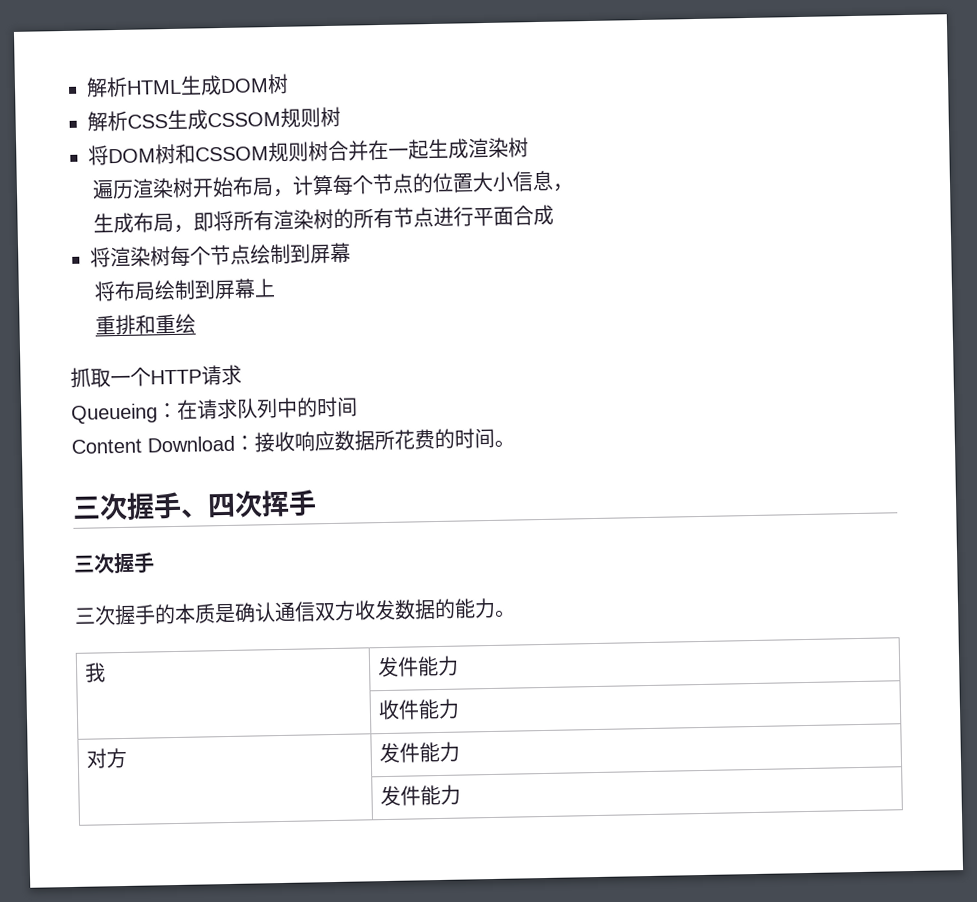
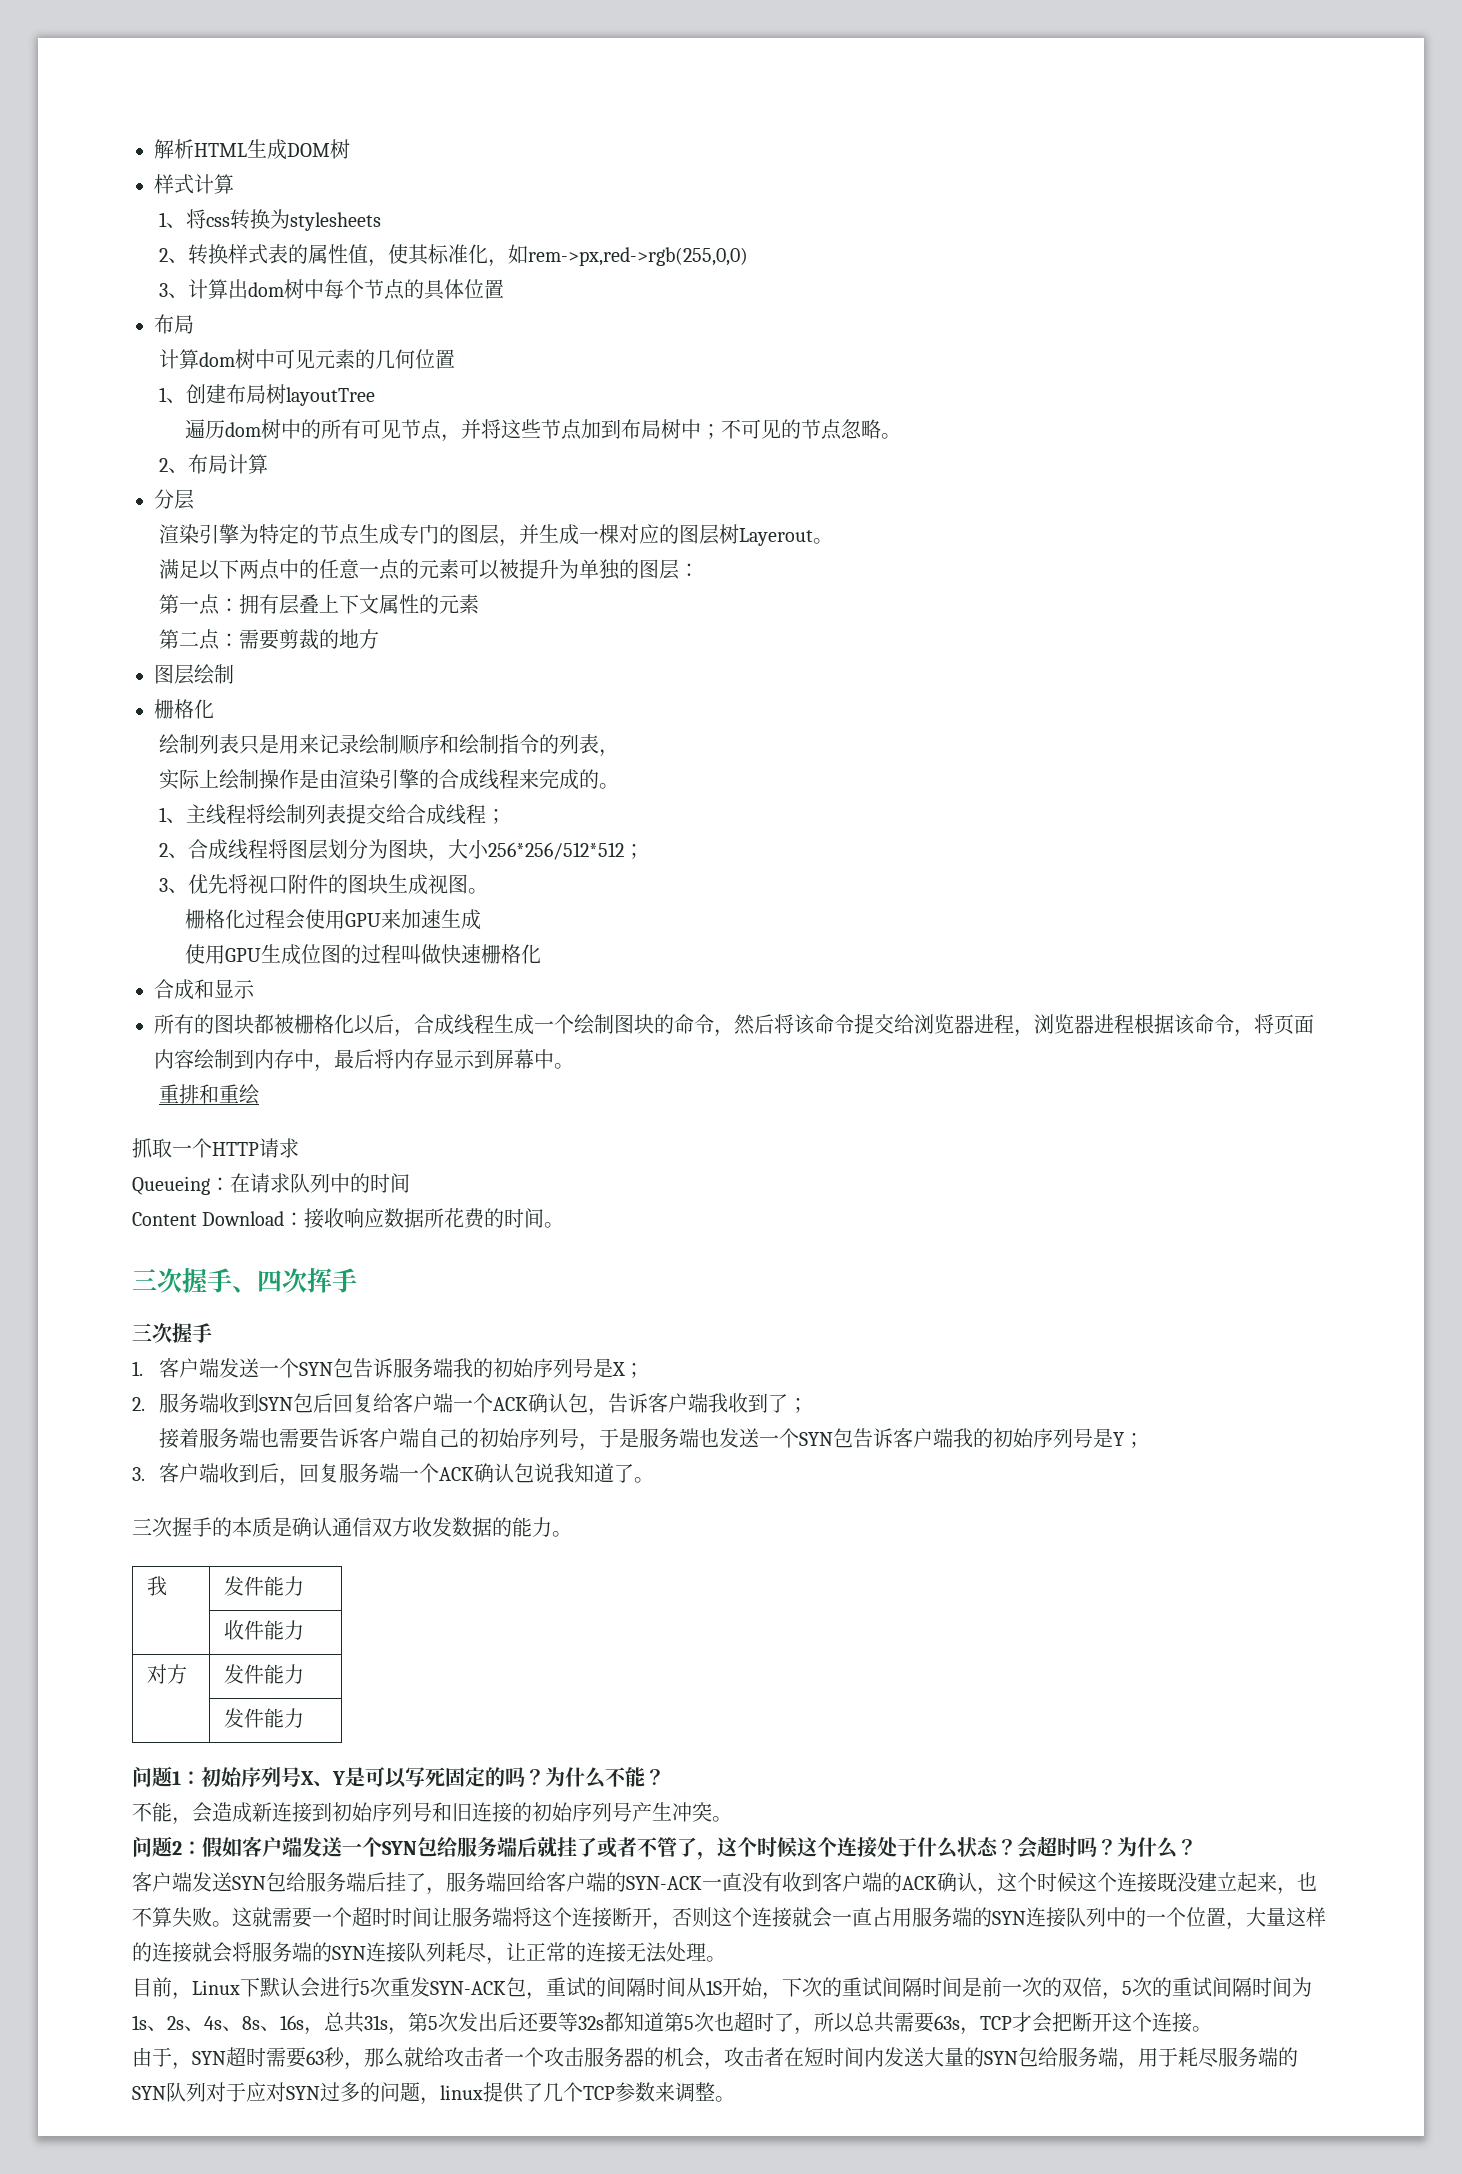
[87,106,341,132] [88,137,529,166] [92,174,335,200] 解析CSS生成CSSOM规则树 // 将DOM树和CSSOM规则树合并在一起生成渲染树 // 遍历渲染树开始布局，计算 -> [154,174,234,194] [158,209,381,231] [158,244,748,267] [158,279,324,299] 样式计算 // 1、将css转换为stylesheets // 2、转换样式表的属性值，使其标准化，如rem->px,red->rgb(255,0,0) // 3、计算出dom树中
[432,170,575,194] [93,204,555,234] [90,242,351,268] [94,278,277,302] 位置大小信息， // 生成布局，即将所有渲染树的所有节点进行平面合成 // 将渲染树每个节点绘制到屏幕 // 将布局绘制到屏幕上 -> [423,279,504,300] [154,314,194,334] [158,349,455,369] [158,384,375,406] [185,419,902,442] [158,454,268,474] [154,489,194,510] [158,524,833,547] [158,559,699,580] [158,594,479,615] [158,629,379,650] [154,664,234,685] [154,699,214,719] [158,734,619,757] [158,769,619,790] [158,804,506,825] [158,839,644,862] [158,874,488,895] [185,909,482,930] [185,944,542,965] [154,979,255,1000] [154,1014,1314,1037] [154,1049,574,1072] 具体位置 // 布局 // 计算dom树中可见元素的几何位置 // 1、创建布局树layoutTree // 遍历dom树中的所有可见节点，并将这些节点加到布局树中；不可见的节点忽略。 // 2、布局计算 // 分层 // 渲染引擎为特定的节点生成专门的图层，并生成一棵对应的图层树Layerout。 // 满足以下两点中的任意一点的元素可以被提升为单独的图层： // 第一点：拥有层叠上下文属性的元素 // 第二点：需要剪裁的地方 // 图层绘制 // 栅格化 // 绘制列表只是用来记录绘制顺序和绘制指令的列表， // 实际上绘制操作是由渲染引擎的合成线程来完成的。 // 1、主线程将绘制列表提交给合成线程； // 2、合成线程将图层划分为图块，大小256*256/512*512； // 3、优先将视口附件的图块生成视图。 // 栅格化过程会使用GPU来加速生成 // 使用GPU生成位图的过程叫做快速栅格化 // 合成和显示 // 所有的图块都被栅格化以后，合成线程生成一个绘制图块的命令，然后将该命令提交给浏览器进程，浏览器进程根据该命令，将页面内容绘制到内存中，最后将内存显示到屏幕中。
(155, 563) none -> [132,1358,644,1378] [132,1393,808,1416] [158,1428,1144,1451] [132,1463,654,1486] // 1.客户端发送一个SYN包告诉服务端我的初始序列号是X； // 2.服务端收到SYN包后回复给客户端一个ACK确认包，告诉客户端我收到了； // 接着服务端也需要告诉客户端自己的初始序列号，于是服务端也发送一个SYN包告诉客户端我的初始序列号是Y； // 3.客户端收到后，回复服务端一个ACK确认包说我知道了。
(462, 794) none -> [132,1766,665,1789] [132,1802,732,1825] [132,1836,1197,1860] [132,1872,1317,1895] [132,1907,1326,1930] [132,1942,726,1965] [132,1977,1312,2000] [132,2012,1212,2035] [132,2047,1298,2070] [132,2082,735,2105] // 问题1：初始序列号X、Y是可以写死固定的吗？为什么不能？ // 不能，会造成新连接到初始序列号和旧连接的初始序列号产生冲突。 // 问题2：假如客户端发送一个SYN包给服务端后就挂了或者不管了，这个时候这个连接处于什么状态？会超时吗？为什么？ // 客户端发送SYN包给服务端后挂了，服务端回给客户端的SYN-ACK一直没有收到客户端的ACK确认，这个时候这个连接既没建立起来，也不算失败。这就需要一个超时时间让服务端将这个连接断开，否则这个连接就会一直占用服务端的SYN连接队列中的一个位置，大量这样的连接就会将服务端的SYN连接队列耗尽，让正常的连接无法处理。 // 目前，Linux下默认会进行5次重发SYN-ACK包，重试的间隔时间从1S开始，下次的重试间隔时间是前一次的双倍，5次的重试间隔时间为1s、2s、4s、8s、16s，总共31s，第5次发出后还要等32s都知道第5次也超时了，所以总共需要63s，TCP才会把断开这个连接。 // 由于，SYN超时需要63秒，那么就给攻击者一个攻击服务器的机会，攻击者在短时间内发送大量的SYN包给服务端，用于耗尽服务端的SYN队列对于应对SYN过多的问题，linux提供了几个TCP参数来调整。

